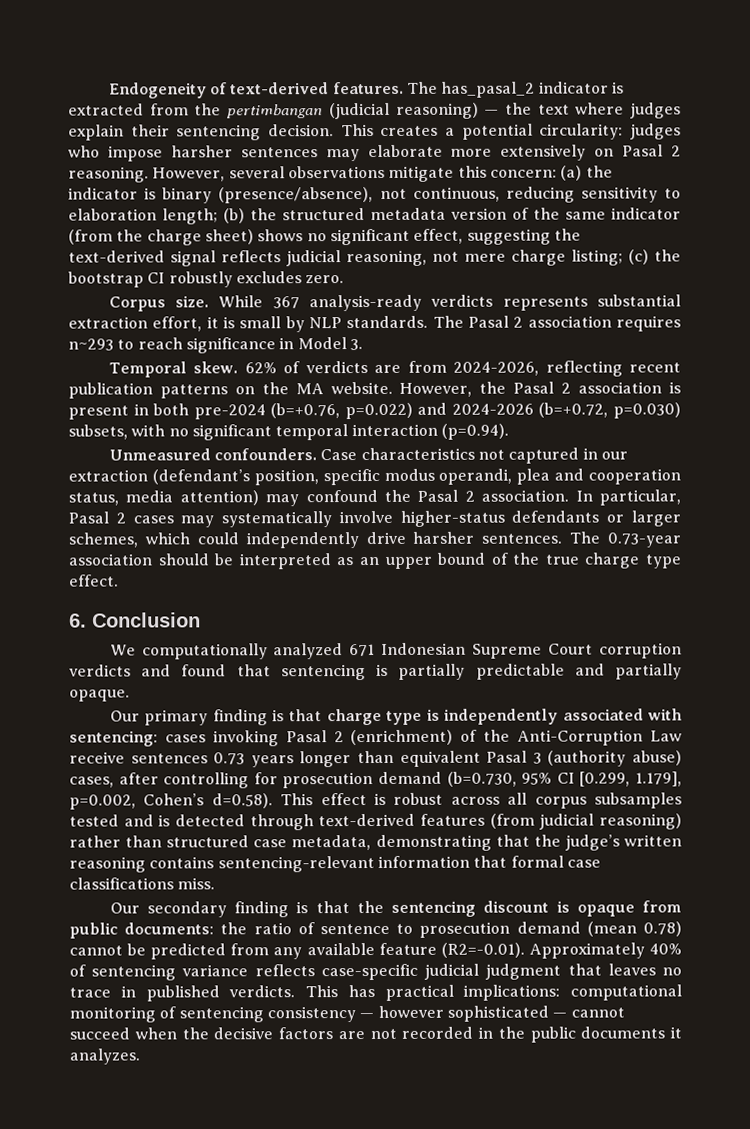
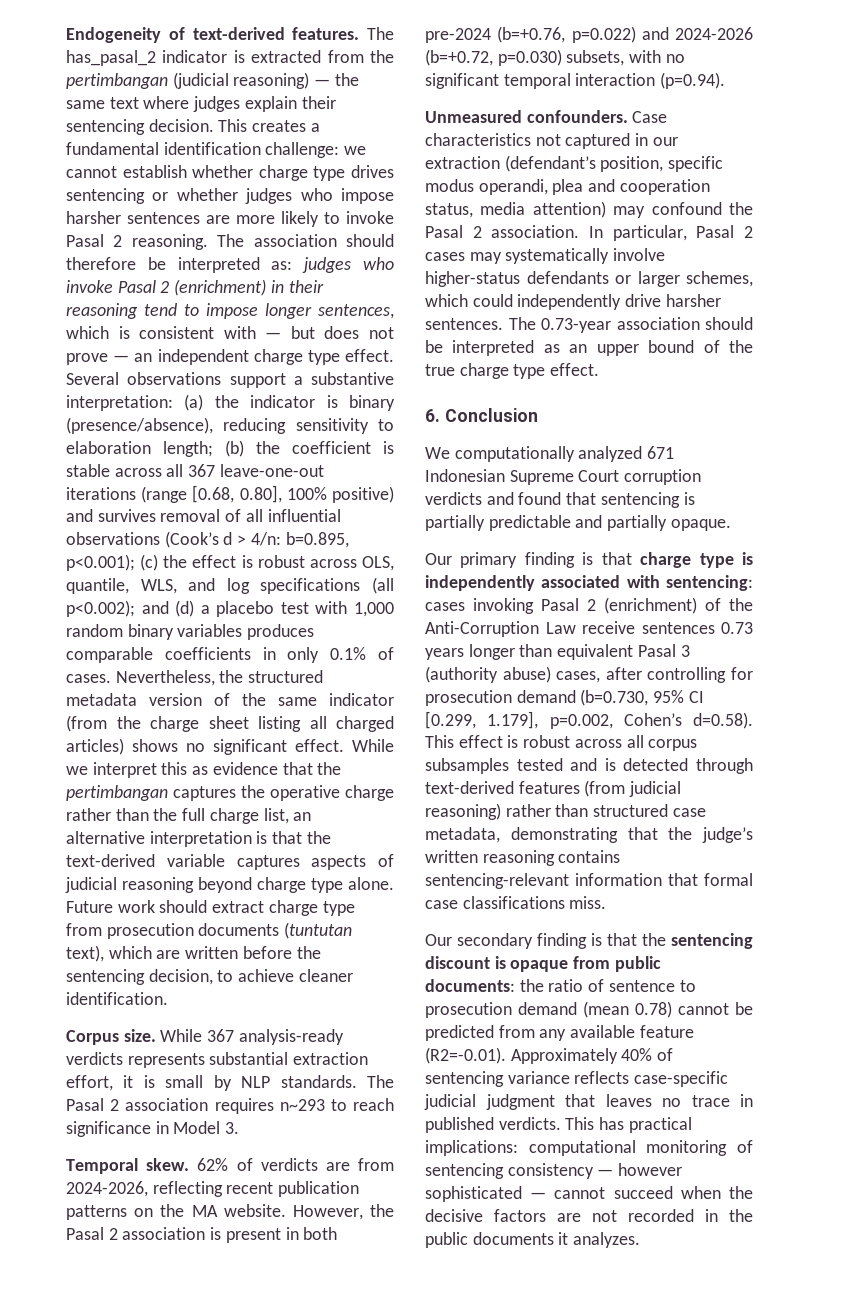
(532, 108) none -> [66,100,105,109] same
[461,123,624,140] potential circularity: -> [66,142,367,158] [66,165,394,181] [66,188,238,204] fundamental identification challenge: we cannot establish whether charge type drives sentencing or whether
[325,144,682,162] [68,165,557,183] may elaborate more extensively on Pasal 2 reasoning. However, several observations mitigate this concern: -> [206,211,394,227] [66,234,394,250] [66,257,395,273] [66,279,324,296] [66,303,394,319] [66,326,394,339] [66,349,394,365] [66,372,394,388] [66,395,173,411] are more likely to invoke Pasal 2 reasoning. The association should therefore be interpreted as: judges who invoke Pasal 2 (enrichment) in their reasoning tend to impose longer sentences, which is consistent with — but does not prove — an independent charge type effect. Several observations support a substantive interpretation:
[379,186,500,202] not continuous, -> (213, 425) none
(277, 214) none -> [292,441,394,454] [66,464,324,477] [66,485,394,503] [66,509,341,522] [66,531,349,548] [66,554,394,571] [66,577,394,594] [66,600,394,617] [66,624,315,640] [66,647,395,663] [66,670,244,686] coefficient is stable across all 367 leave-one-out iterations (range [0.68, 0.80], 100% positive) and survives removal of all influential observations (Cook’s d > 4/n: b=0.895, p<0.001); (c) the effect is robust across OLS, quantile, WLS, and log specifications (all p<0.002); and (d) a placebo test with 1,000 random binary variables produces comparable coefficients in only 0.1% of cases. Nevertheless, the
[204,228,581,246] [68,249,681,267] [68,271,345,288] sheet) shows no significant effect, suggesting the text-derived signal reflects judicial reasoning, not mere charge listing; (c) the bootstrap CI robustly excludes zero. -> [208,716,394,732] [66,738,394,755] [66,762,342,778] [66,785,394,801] [66,808,312,824] [66,831,331,847] [66,854,394,870] [65,877,394,893] [66,900,355,916] [66,922,353,939] [66,945,321,962] [66,969,353,985] [66,992,168,1005] sheet listing all charged articles) shows no significant effect. While we interpret this as evidence that the pertimbangan captures the operative charge rather than the full charge list, an alternative interpretation is that the text-derived variable captures aspects of judicial reasoning beyond charge type alone. Future work should extract charge type from prosecution documents (tuntutan text), which are written before the sentencing decision, to achieve cleaner identification.

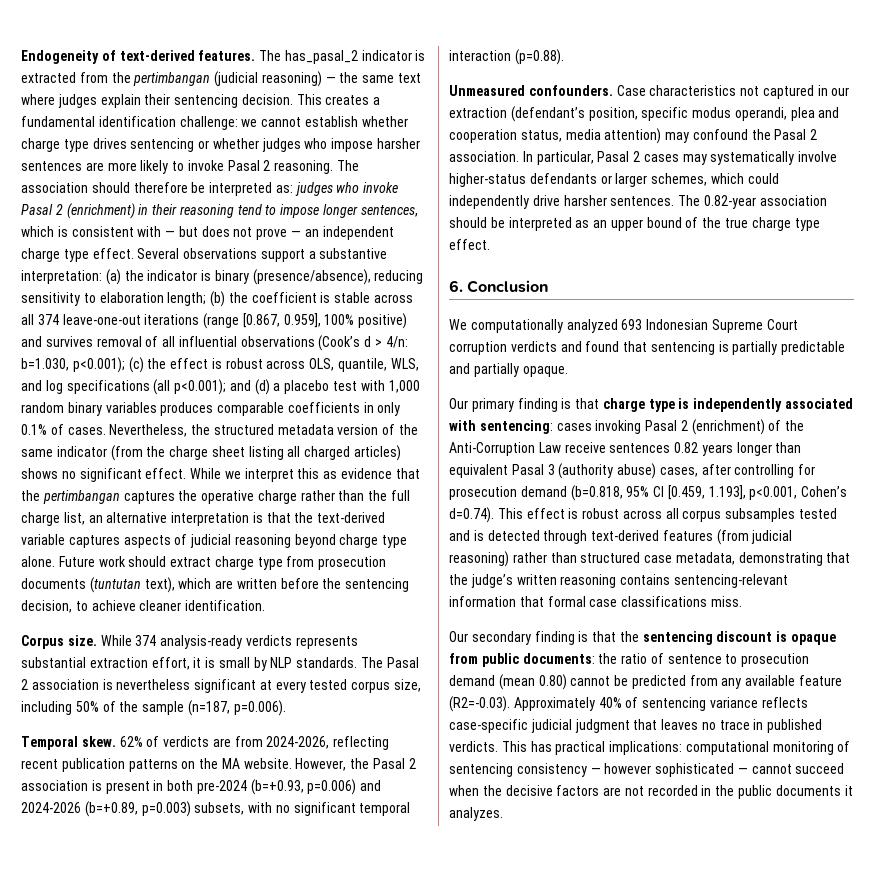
[188,464,216,477] 367 -> [37,314,59,325] 374
[192,485,282,503] [0.68, 0.80], -> [242,313,321,328] [0.867, 0.959],
[285,532,349,548] b=0.895, -> [21,358,69,371] b=1.030,
[66,600,135,617] p<0.002); -> [174,379,227,395] p<0.001);
[207,1029,235,1042] 367 -> [135,635,157,646] 374
[214,1098,394,1114] [66,1121,240,1137] requires n~293 to reach significance in Model 3. -> [102,679,422,693] [21,700,286,716] is nevertheless significant at every tested corpus size, including 50% of the sample (n=187, p=0.006).
[497,26,753,43] [425,49,562,66] (b=+0.76, p=0.022) and 2024-2026 (b=+0.72, p=0.030) -> [250,779,382,795] [21,801,191,817] (b=+0.93, p=0.006) and 2024-2026 (b=+0.89, p=0.003)
[660,72,726,89] (p=0.94). -> [514,49,564,65] (p=0.88).
[541,318,611,333] 0.73-year -> [703,195,756,209] 0.82-year
[647,446,675,459] 671 -> [621,319,643,330] 693
[721,622,753,634] 0.73 -> [674,442,699,453] 0.82
[580,689,649,706] (b=0.730, -> [570,485,623,501] (b=0.818,
[425,711,753,729] [0.299, 1.179], p=0.002, Cohen’s d=0.58). -> [667,485,848,500] [449,507,494,523] [0.459, 1.193], p<0.001, Cohen’s d=0.74).
[635,1001,672,1018] 0.78) -> [538,674,567,690] 0.80)
[425,1047,506,1064] (R2=-0.01). -> [449,696,510,712] (R2=-0.03).

